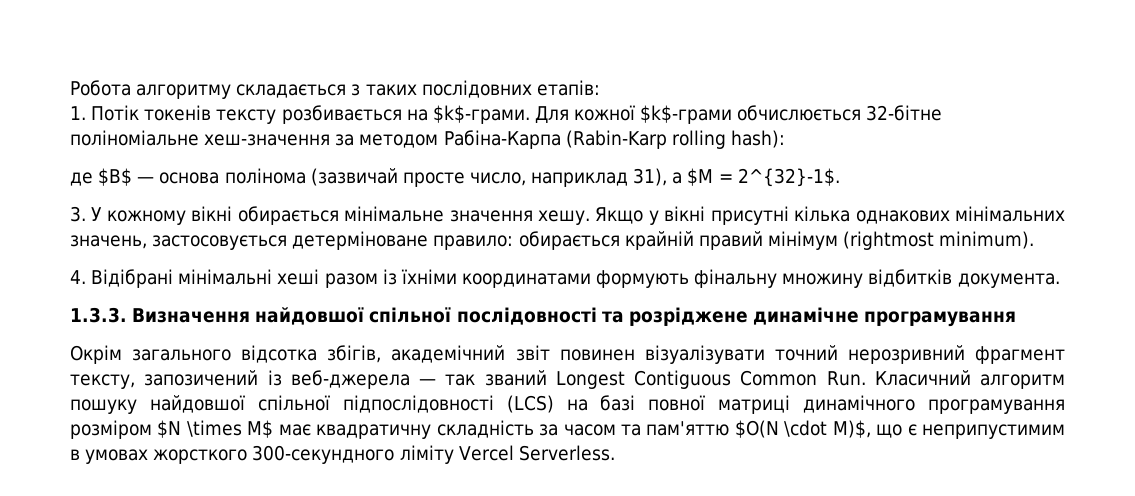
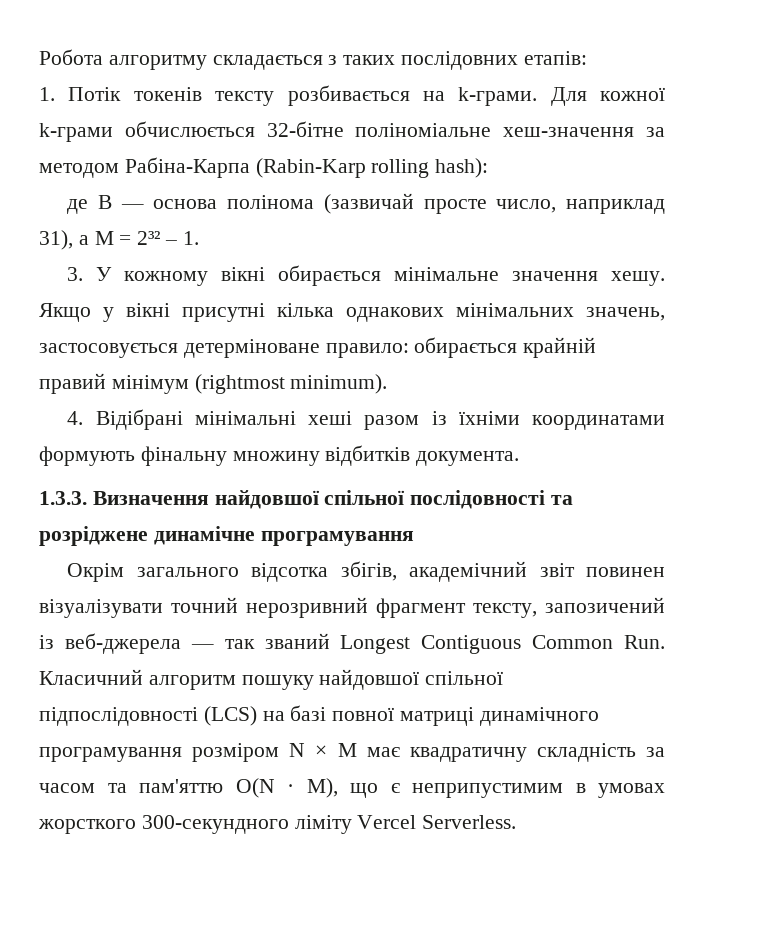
[432,105,530,124] $k$-грами. -> [458,87,538,106] k-грами.
[640,105,733,124] $k$-грами -> [39,123,113,142] k-грами
[98,168,133,186] $B$ -> [98,195,113,209] B
[687,168,840,187] $M = 2^{32}-1$. -> [94,231,199,245] M = 2³² – 1.
[157,420,274,438] $N \times M$ -> [289,743,357,757] N × M
[734,420,871,438] $O(N \cdot M)$, -> [235,778,338,798] O(N · M),

